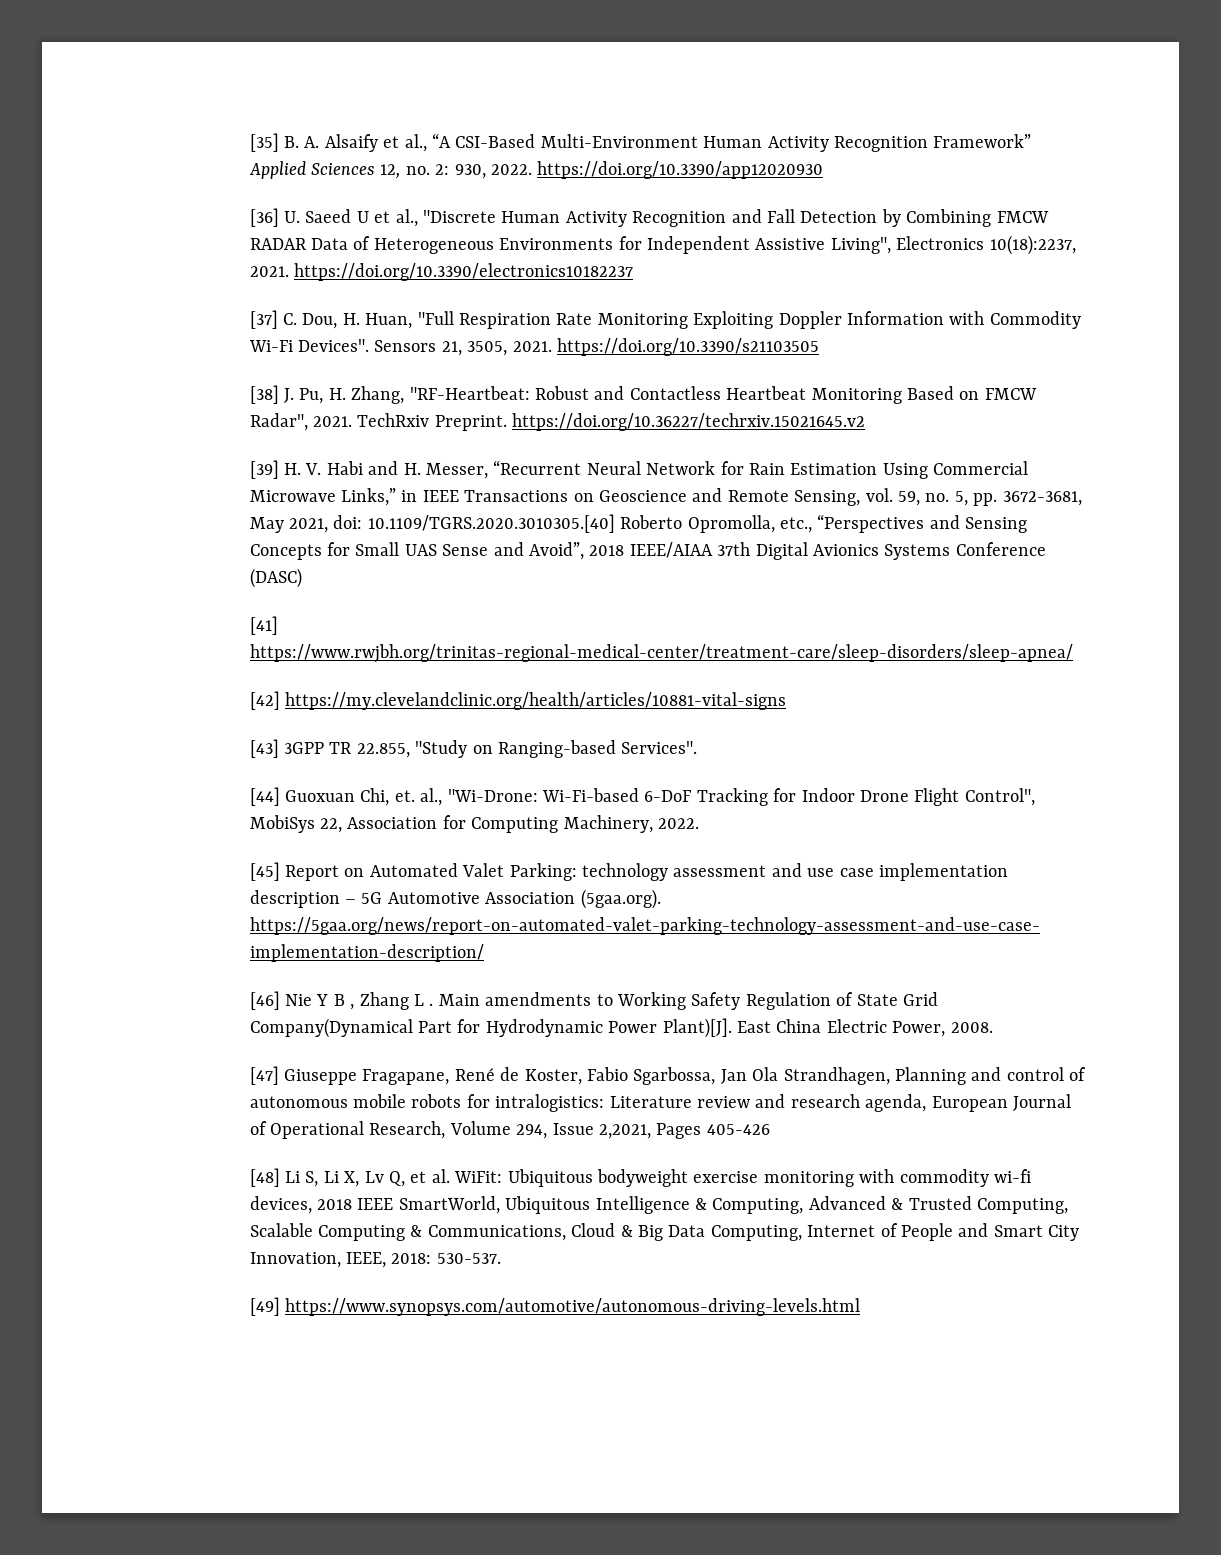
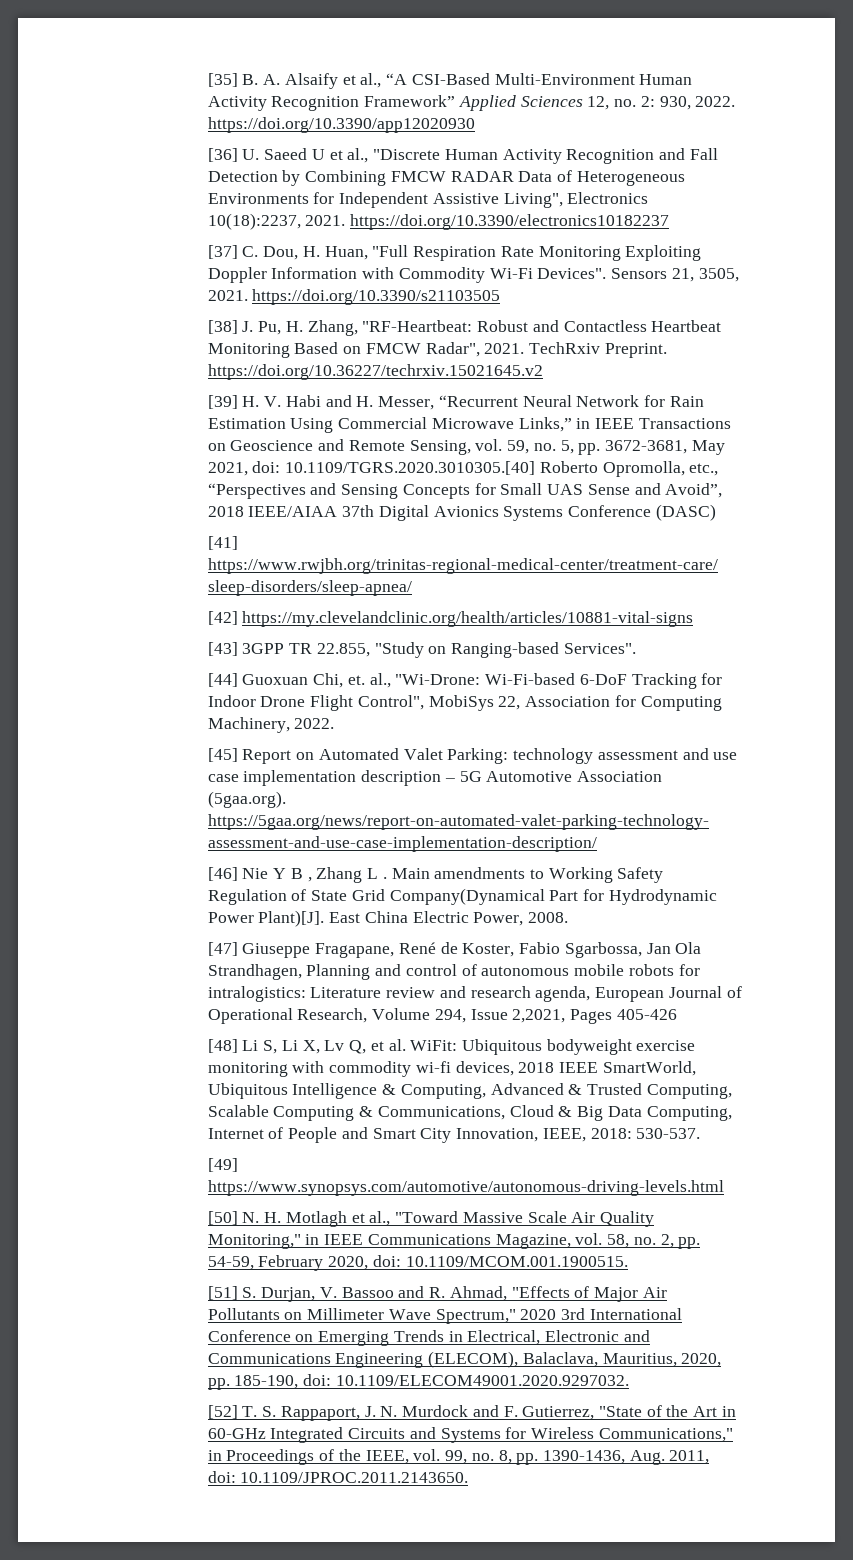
(860, 1307) none -> [207,1211,654,1227] [207,1233,701,1249] [207,1255,628,1271] [207,1286,667,1302] [207,1308,682,1324] [207,1330,650,1346] [207,1351,722,1368] [207,1374,629,1390] [207,1405,736,1421] [207,1427,733,1443] [207,1449,710,1465] [207,1471,469,1483] // [50] N. H. Motlagh et al., "Toward Massive Scale Air Quality Monitoring," in IEEE Communications Magazine, vol. 58, no. 2, pp. 54-59, February 2020, doi: 10.1109/MCOM.001.1900515. // [51] S. Durjan, V. Bassoo and R. Ahmad, "Effects of Major Air Pollutants on Millimeter Wave Spectrum," 2020 3rd International Conference on Emerging Trends in Electrical, Electronic and Communications Engineering (ELECOM), Balaclava, Mauritius, 2020, pp. 185-190, doi: 10.1109/ELECOM49001.2020.9297032. // [52] T. S. Rappaport, J. N. Murdock and F. Gutierrez, "State of the Art in 60-GHz Integrated Circuits and Systems for Wireless Communications," in Proceedings of the IEEE, vol. 99, no. 8, pp. 1390-1436, Aug. 2011, doi: 10.1109/JPROC.2011.2143650.

